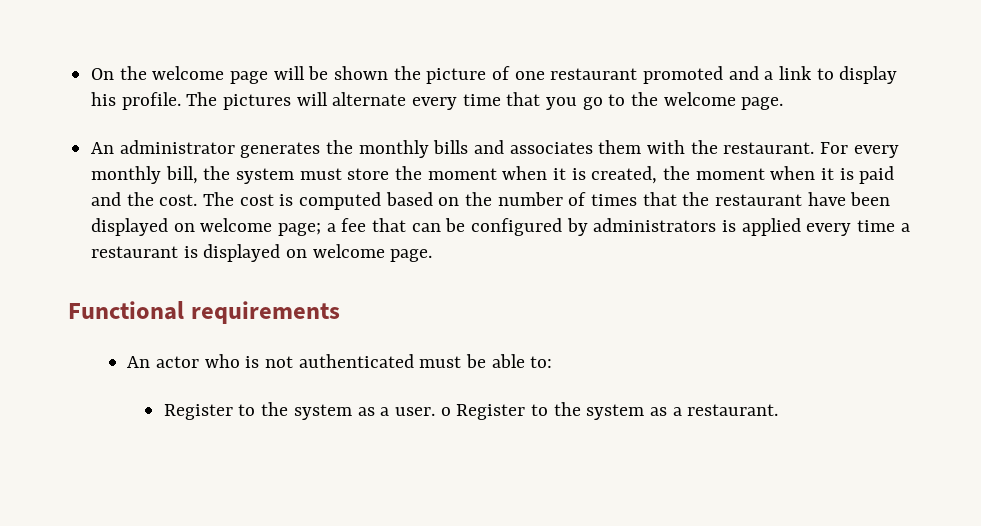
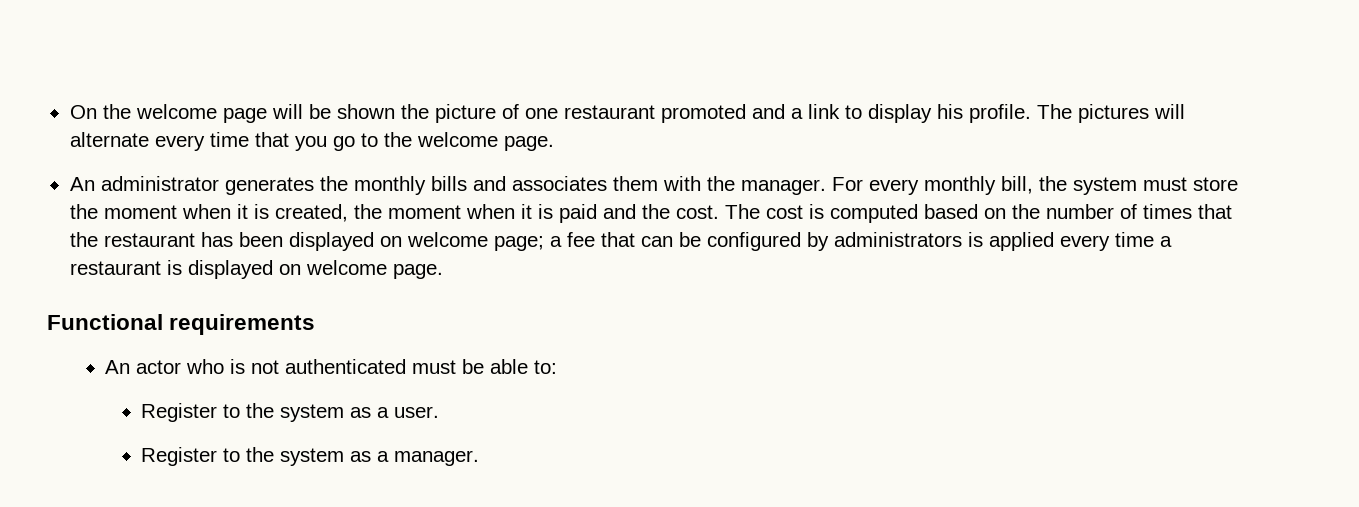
[723,142,815,154] restaurant. -> [740,179,826,195] manager.
[807,192,846,206] have -> [200,232,233,247] has
[440,402,779,420] o Register to the system as a restaurant. -> [141,447,480,466] // Register to the system as a manager.

